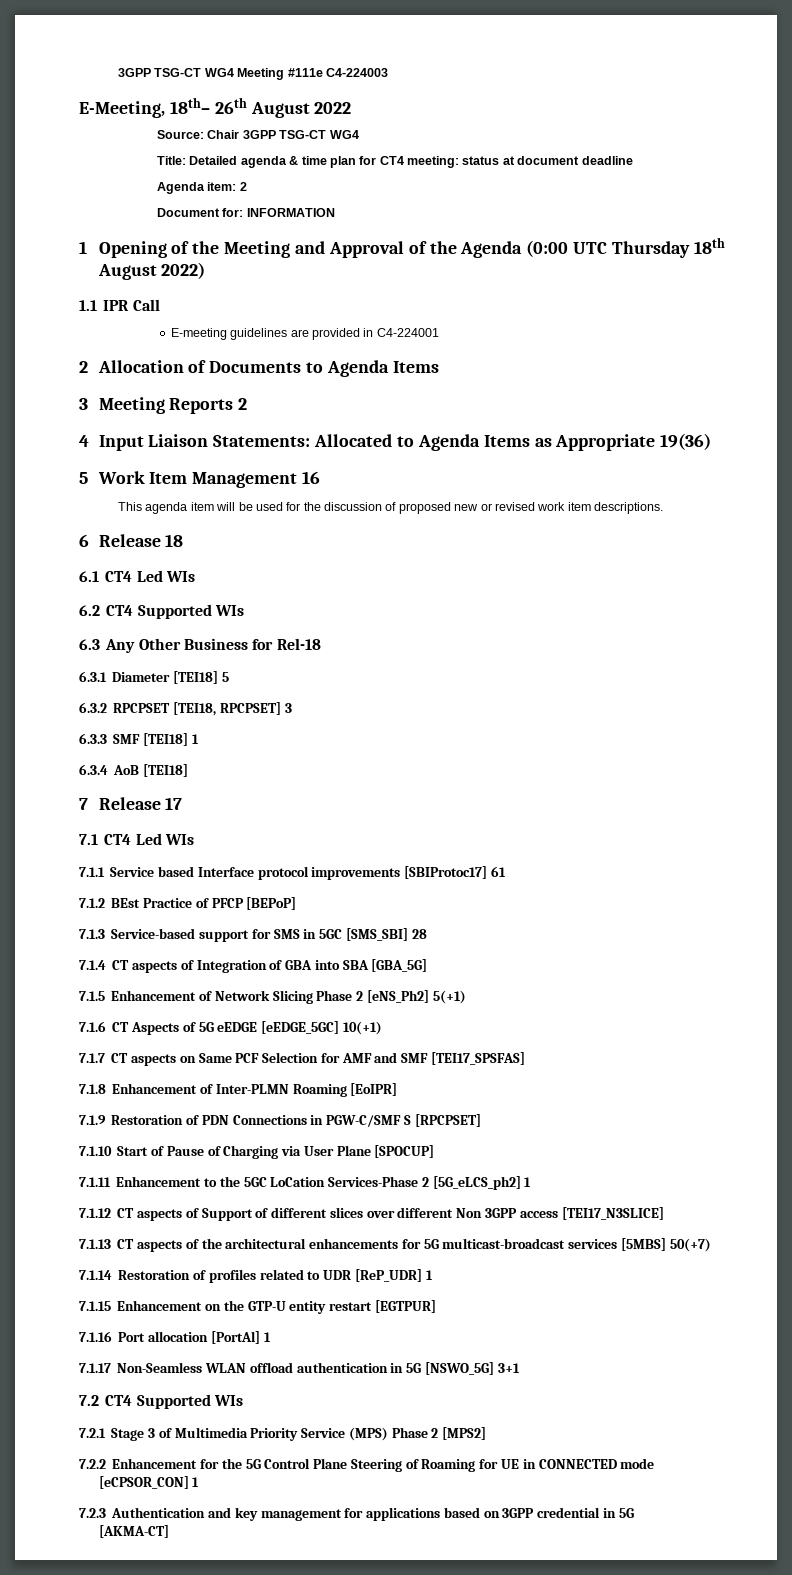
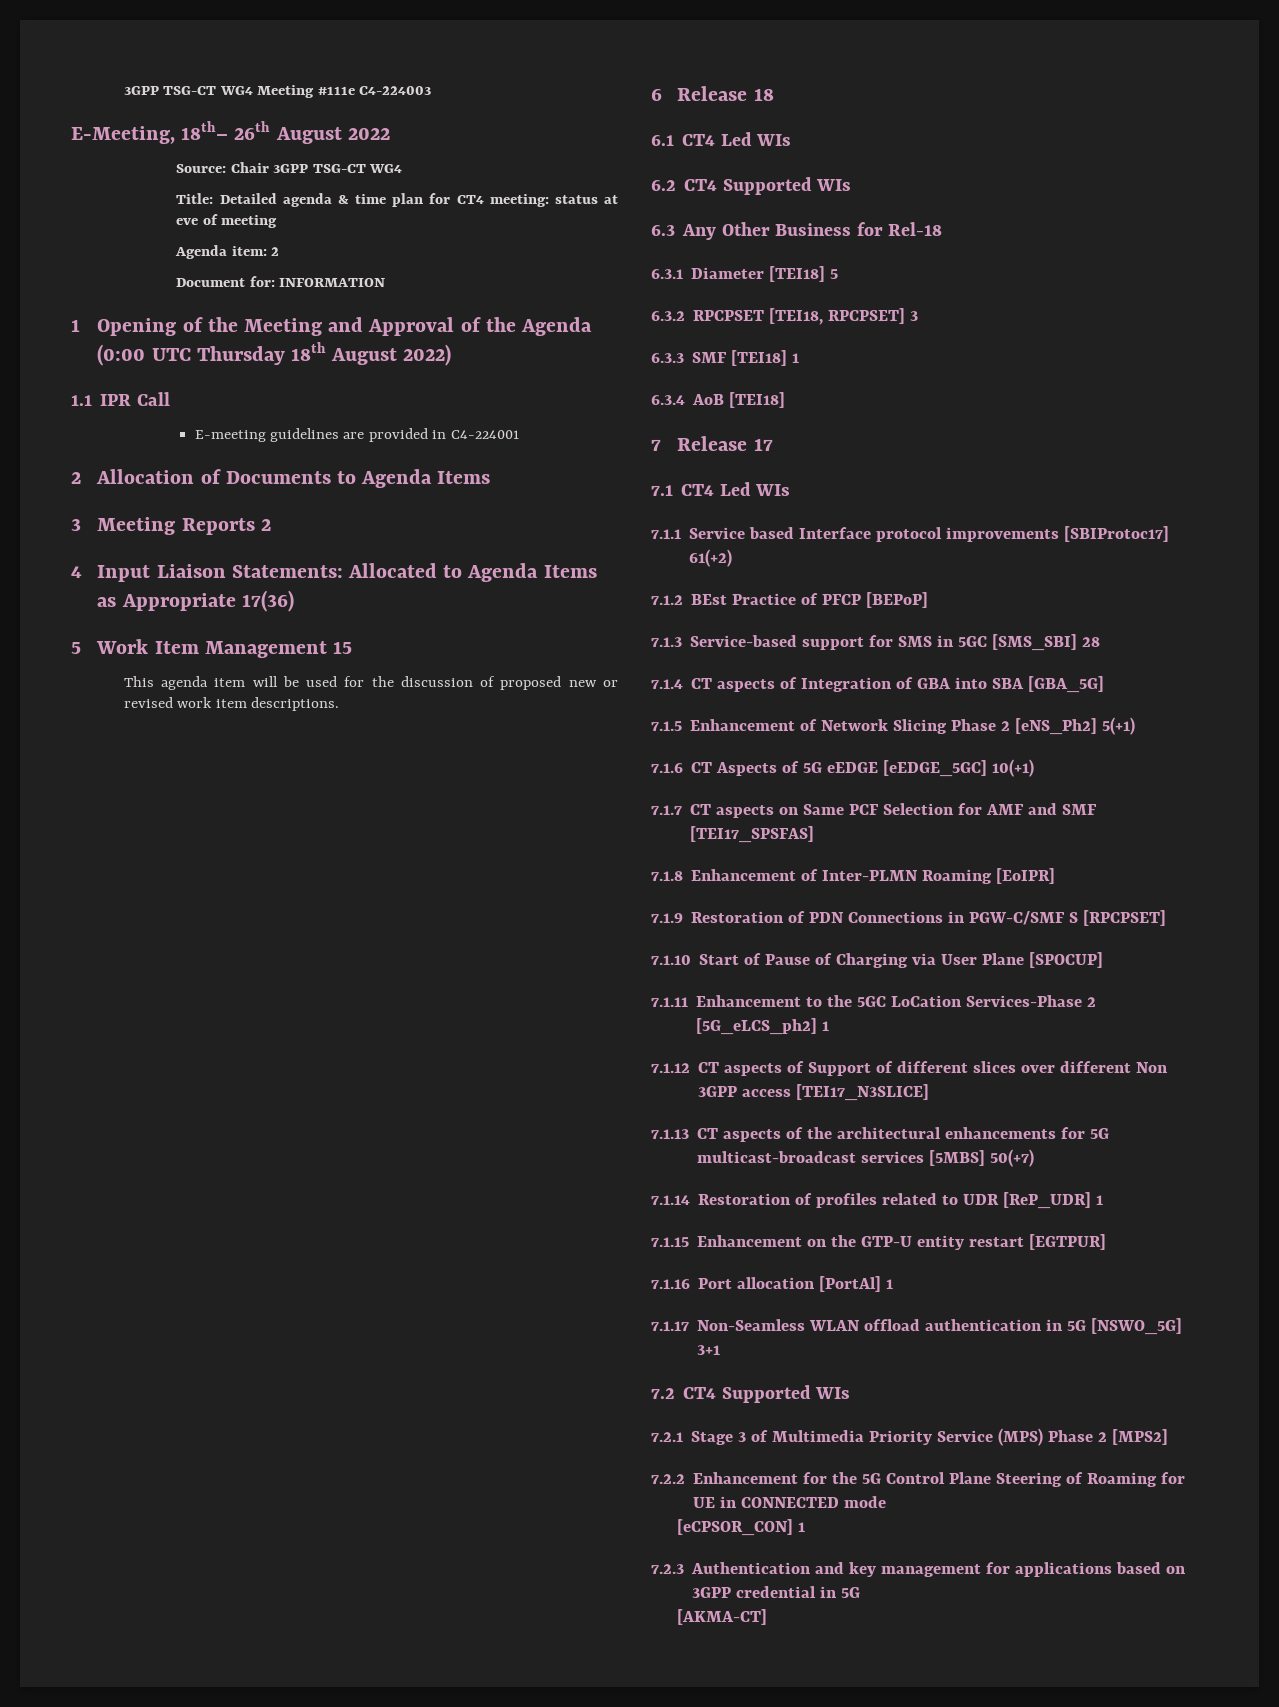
[517,156,633,165] document deadline -> [176,214,278,228] eve of meeting
[660,433,712,450] 19(36) -> [241,590,294,612] 17(36)
[302,471,321,484] 16 -> [332,641,352,654] 15
[490,866,506,877] 61 -> [689,549,733,567] 61(+2)

